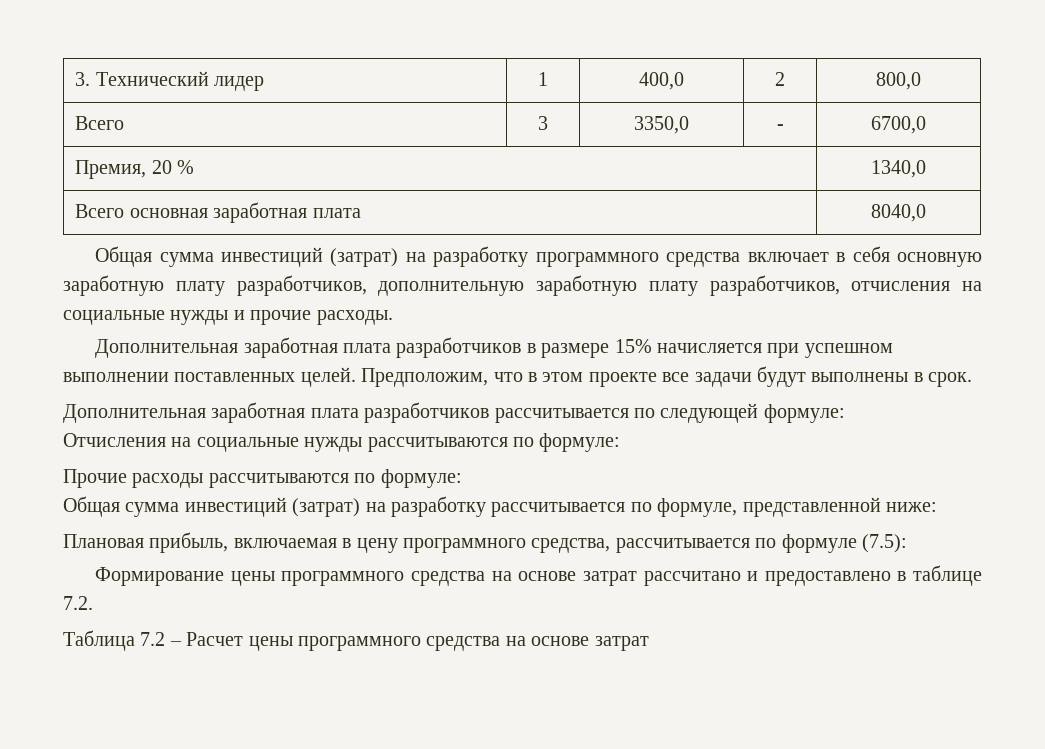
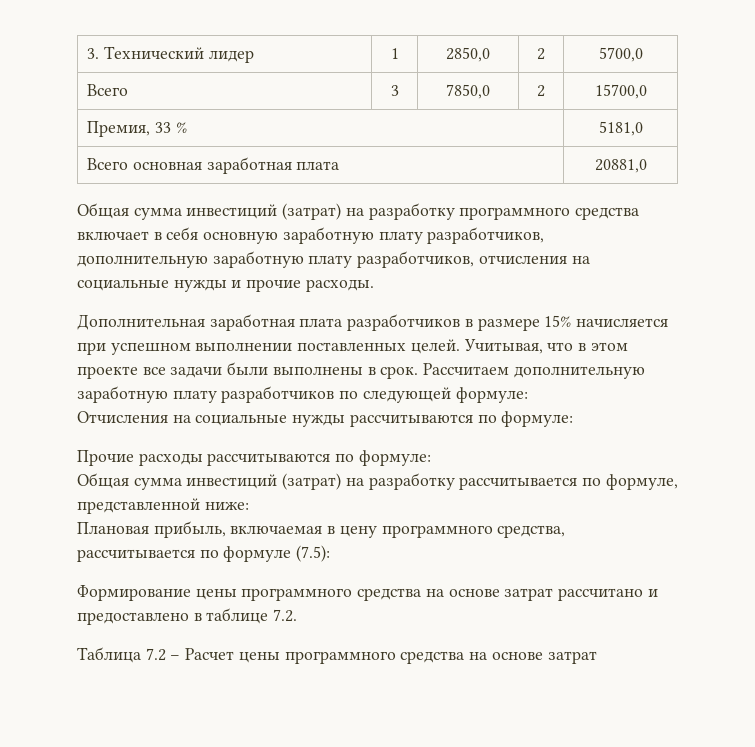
[639,72,684,90] [775,72,785,86] [876,72,921,90] 400,0 | 2 | 800,0 -> [446,47,490,62] [537,48,545,60] [598,47,643,62] 2850,0 | 2 | 5700,0
[634,116,689,134] [776,124,784,130] [871,116,926,134] 3350,0 | - | 6700,0 -> [446,84,490,99] [537,85,545,97] [594,84,647,99] 7850,0 | 2 | 15700,0
[151,160,172,174] 20 -> [154,122,171,133] 33
[871,160,926,178] 1340,0 -> [598,121,643,136] 5181,0
[871,204,926,222] 8040,0 -> [594,159,647,173] 20881,0
[361,368,489,387] Предположим, -> [463,339,543,354] Учитывая,
[756,366,806,387] будут -> [227,362,269,375] были
[63,402,629,423] // Дополнительная заработная плата разработчиков рассчитывается -> [423,363,645,379] [77,386,335,403] Рассчитаем дополнительную заработную плату разработчиков

